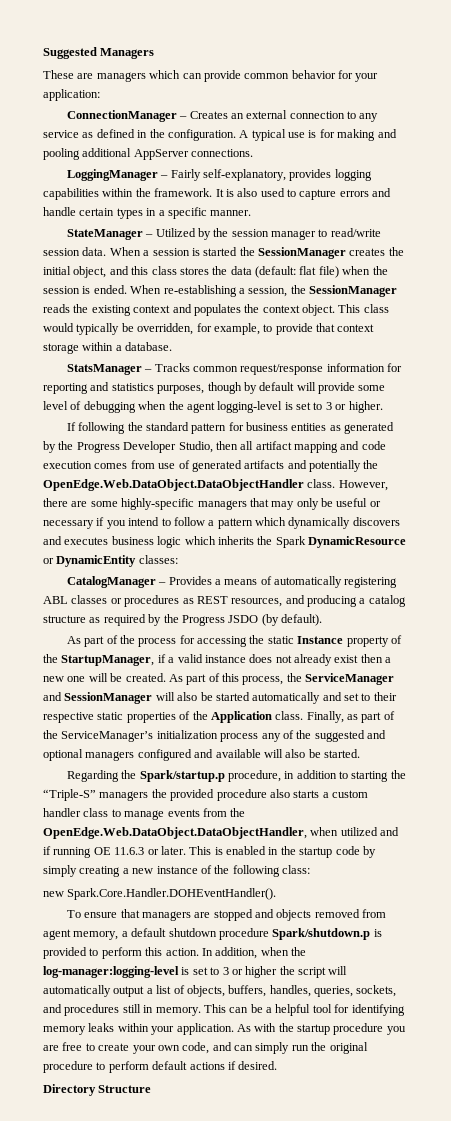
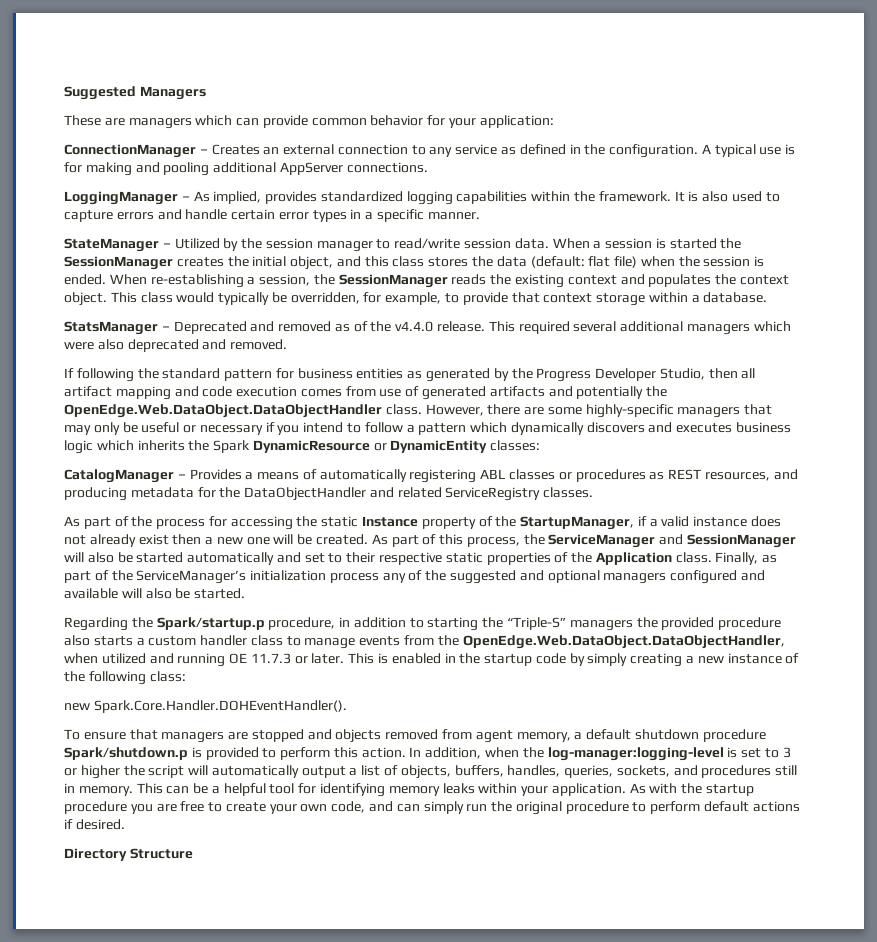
[170,169,332,181] Fairly self-explanatory, provides -> [193,191,403,204] As implied, provides standardized
(115, 212) none -> [278,212,309,220] error
[154,363,403,375] [43,382,386,394] [43,401,383,413] Tracks common request/response information for reporting and statistics purposes, though by default will provide some level of debugging when the agent logging-level is set to 3 or higher. -> [173,321,791,335] [64,339,288,352] Deprecated and removed as of the v4.4.0 release. This required several additional managers which were also deprecated and removed.
[359,595,406,607] [43,614,322,626] a catalog structure as required by the Progress JSDO (by default). -> [130,487,594,501] metadata for the DataObjectHandler and related ServiceRegistry classes.
[43,846,51,855] if -> (174, 658) none
[114,847,145,855] 11.6.3 -> [250,653,291,664] 11.7.3

